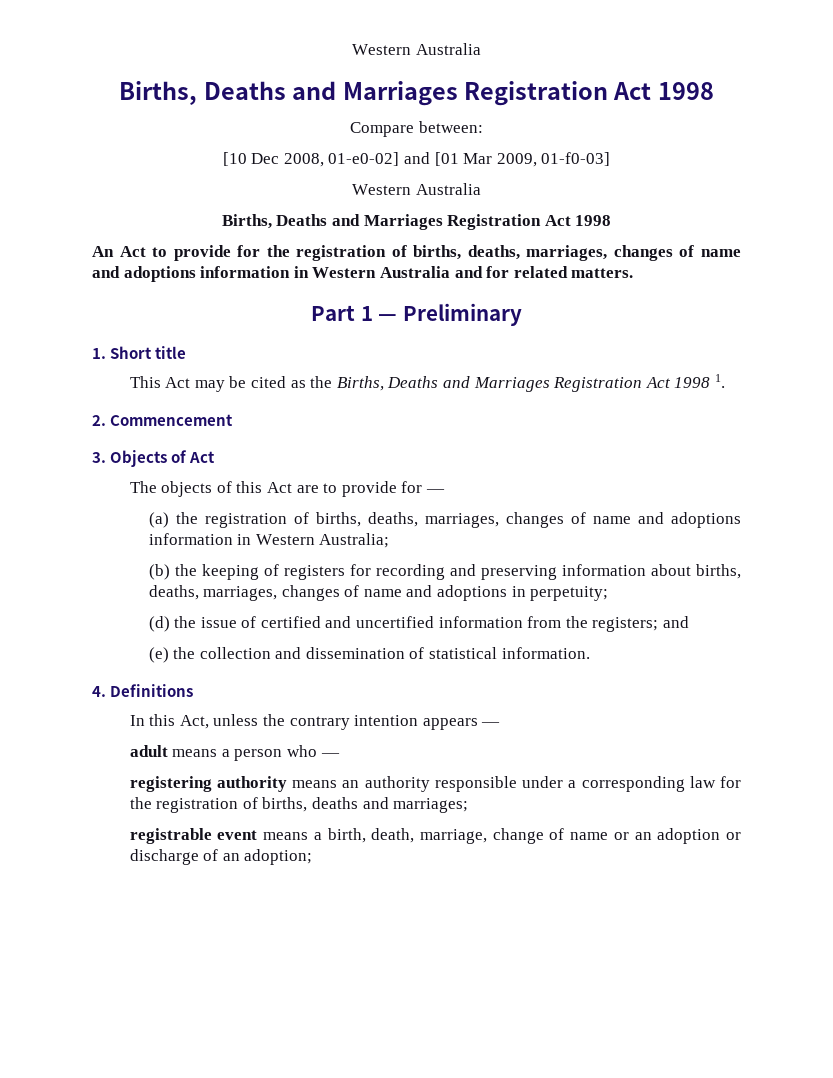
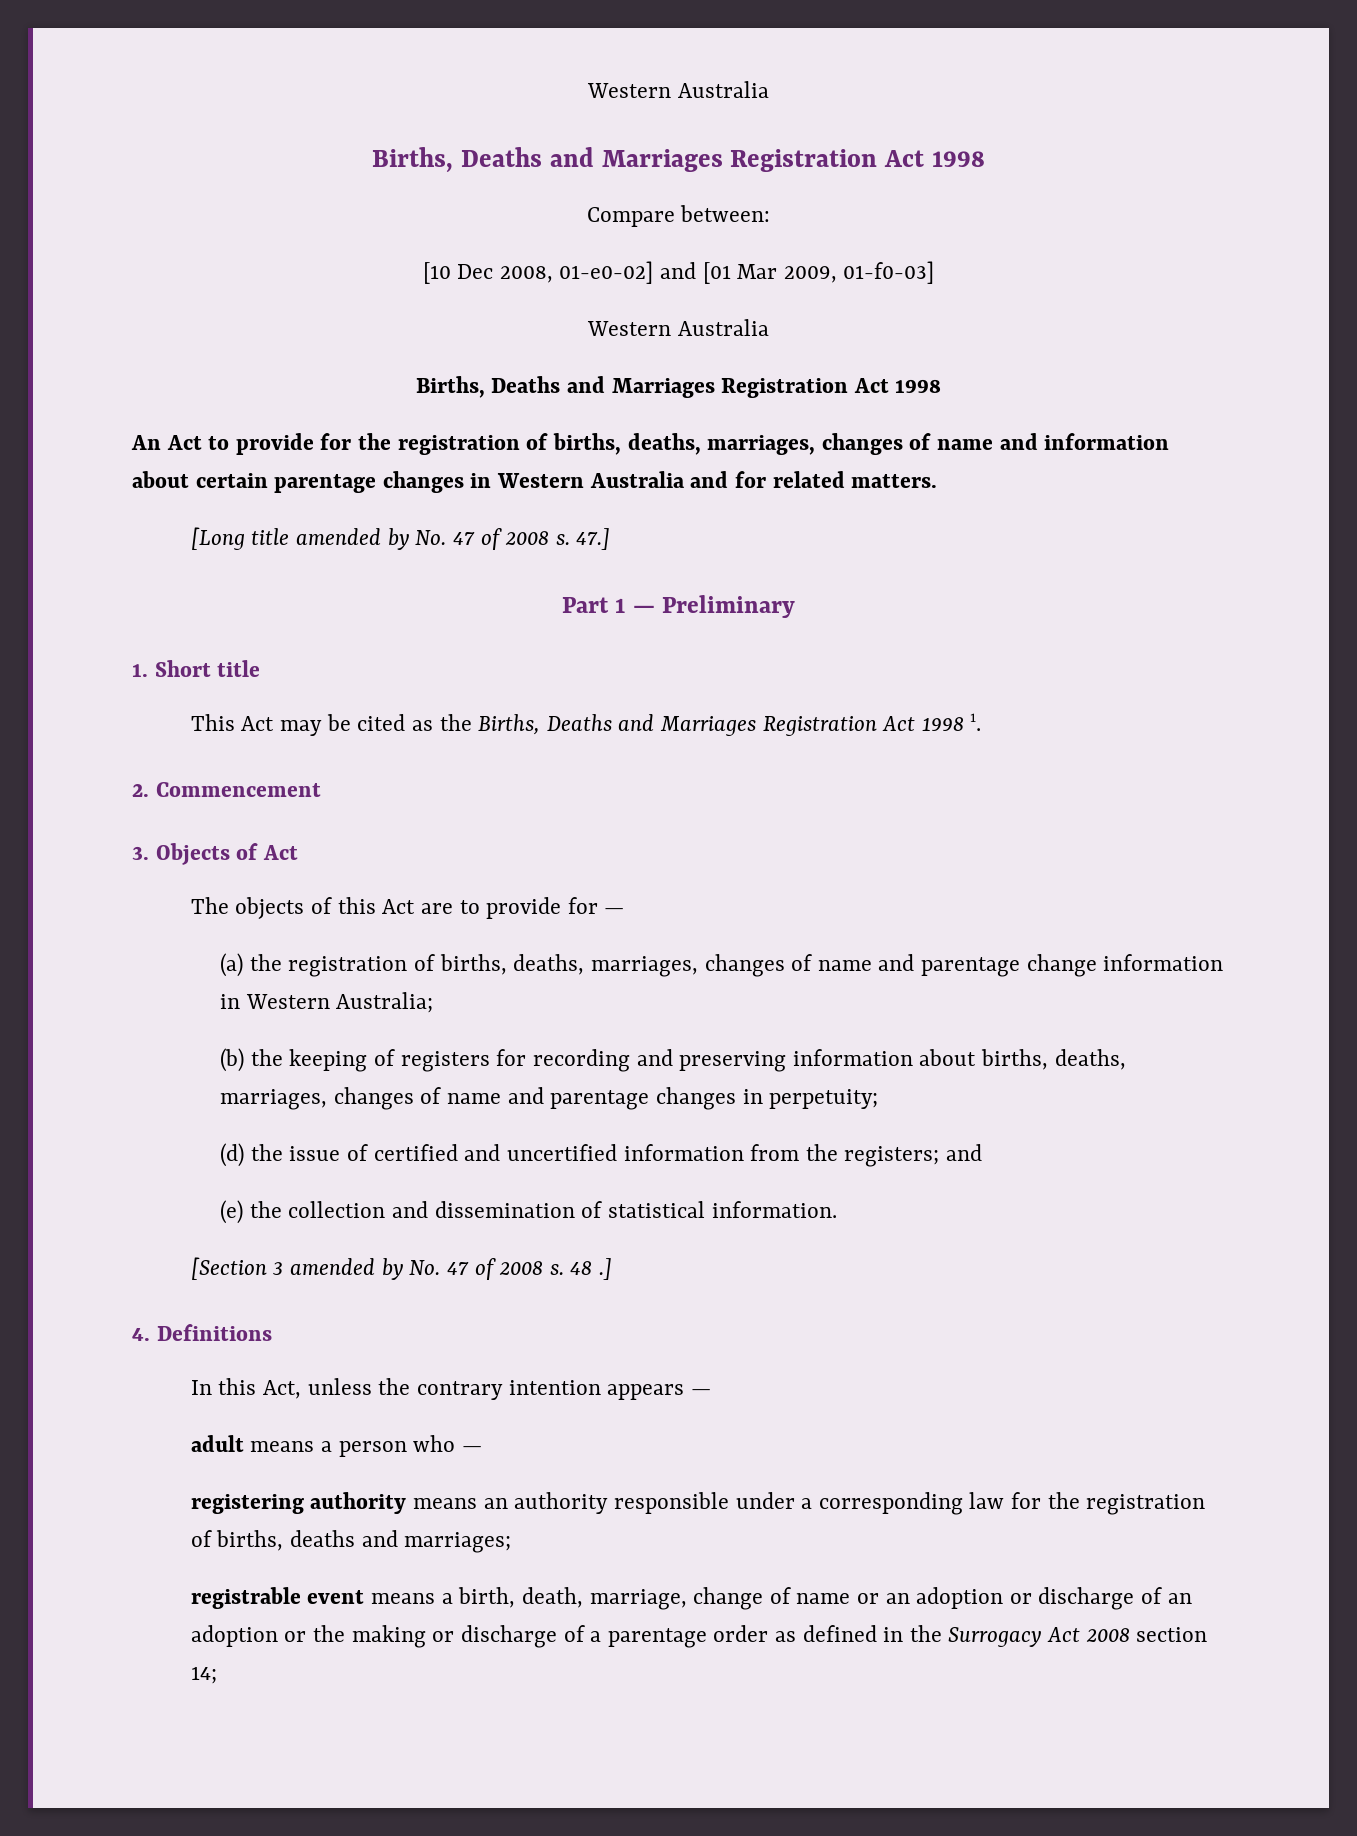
[123,266,291,282] adoptions information -> [1044,433,1170,450] [132,471,464,493] information about certain parentage changes
(634, 273) none -> [190,527,611,550] // [Long title amended by No. 47 of 2008 s. 47.]
[671,512,742,528] adoptions -> [920,954,1097,977] parentage change
[437,585,508,601] adoptions -> [550,1087,736,1110] parentage changes
(590, 653) none -> [190,1257,612,1280] // [Section 3 amended by No. 47 of 2008 s. 48 .]
[244,849,313,865] adoption; -> [190,1625,1208,1648] [190,1666,217,1684] adoption or the making or discharge of a parentage order as defined in the Surrogacy Act 2008 section 14;

